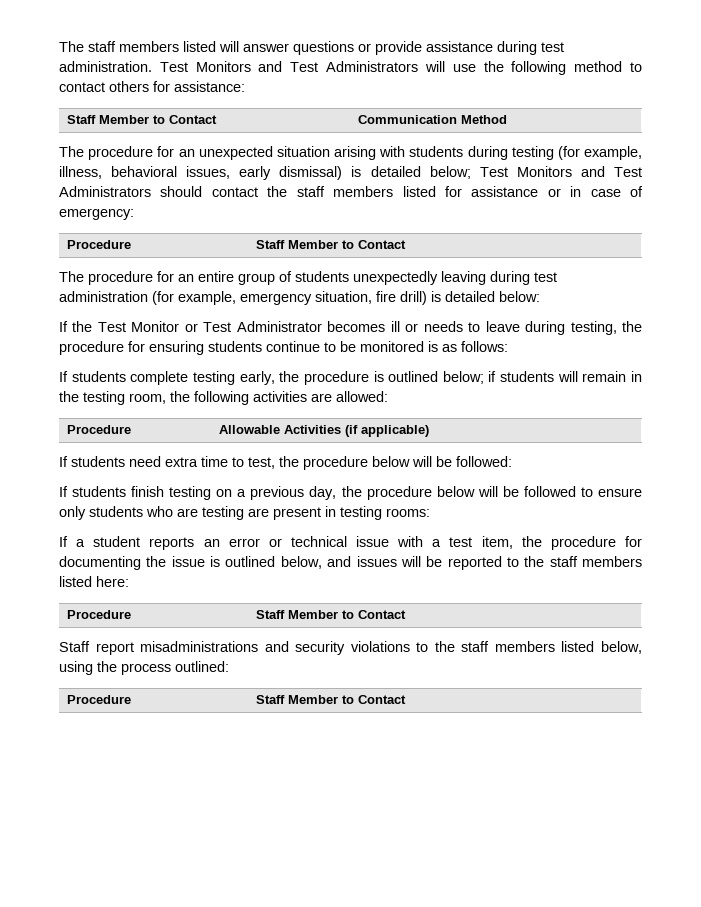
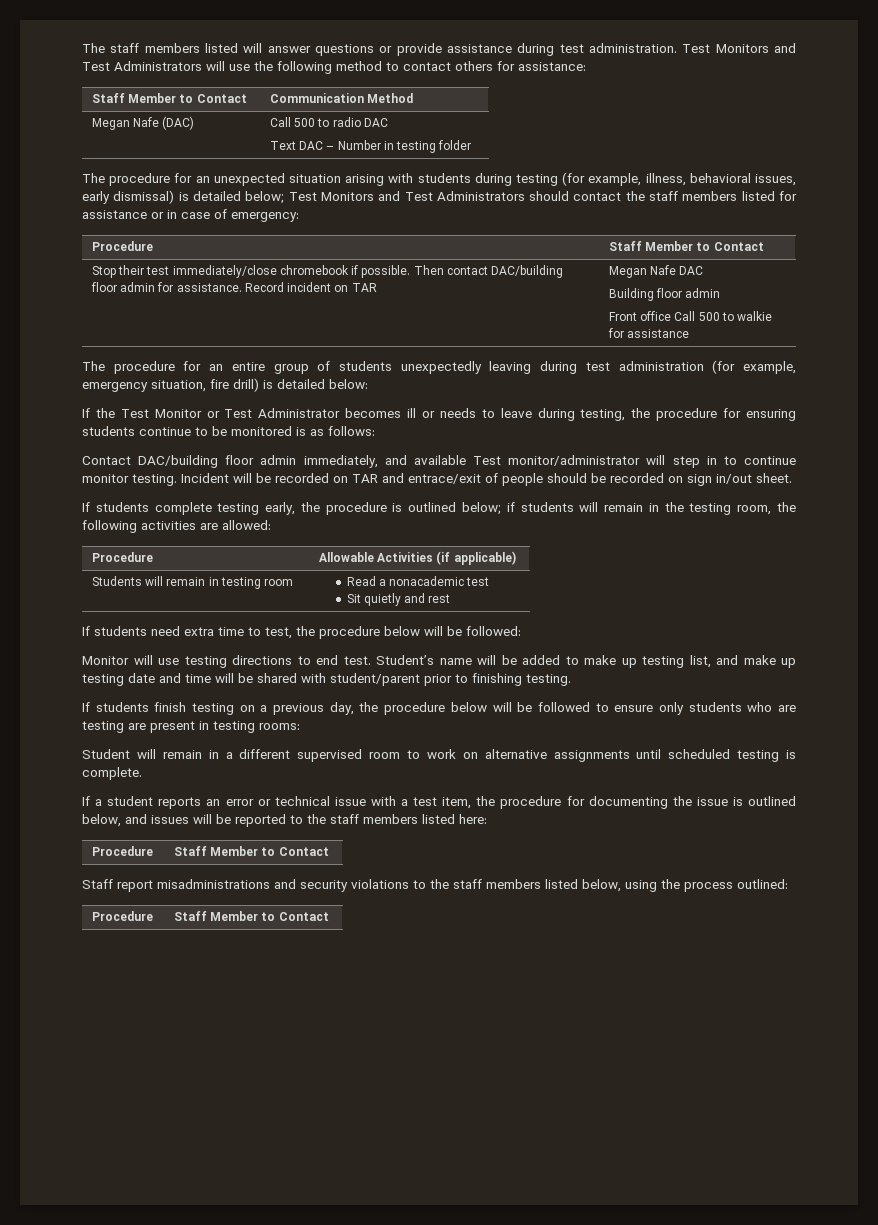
(508, 119) none -> [92,116,195,130] [270,117,388,127] [270,140,472,153] // Megan Nafe (DAC) | Call 500 to radio DAC // Text DAC – Number in testing folder
(407, 244) none -> [92,265,564,278] [91,282,377,292] [609,265,704,278] [609,288,721,301] [609,311,773,321] [608,328,690,338] // Stop their test immediately/close chromebook if possible. Then contact DAC/building floor admin for assistance. Record incident on TAR | Megan Nafe DAC // Building floor admin // Front office Call 500 to walkie for assistance
(508, 346) none -> [82,455,797,468] [82,473,792,486] // Contact DAC/building floor admin immediately, and available Test monitor/administrator will step in to continue monitor testing. Incident will be recorded on TAR and entrace/exit of people should be recorded on sign in/out sheet.
(430, 431) none -> [92,576,294,589] [346,576,490,586] [346,593,451,606] // Students will remain in testing room | Read a nonacademic test // Sit quietly and rest
(512, 461) none -> [82,655,796,668] [82,673,571,686] // Monitor will use testing directions to end test. Student’s name will be added to make up testing list, and make up testing date and time will be shared with student/parent prior to finishing testing.
(430, 512) none -> [82,749,796,762] [82,767,142,780] // Student will remain in a different supervised room to work on alternative assignments until scheduled testing is complete.

